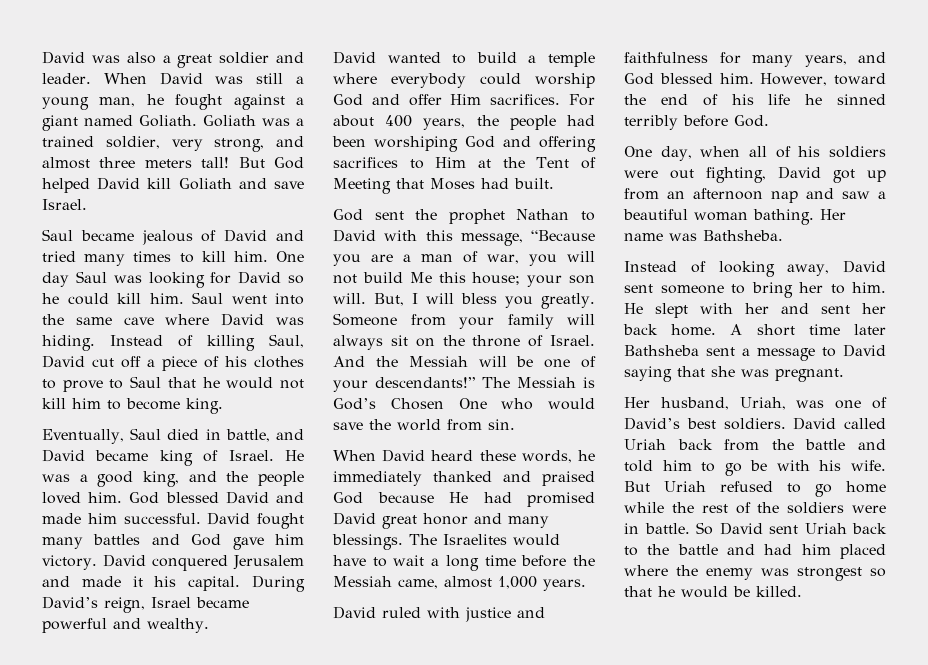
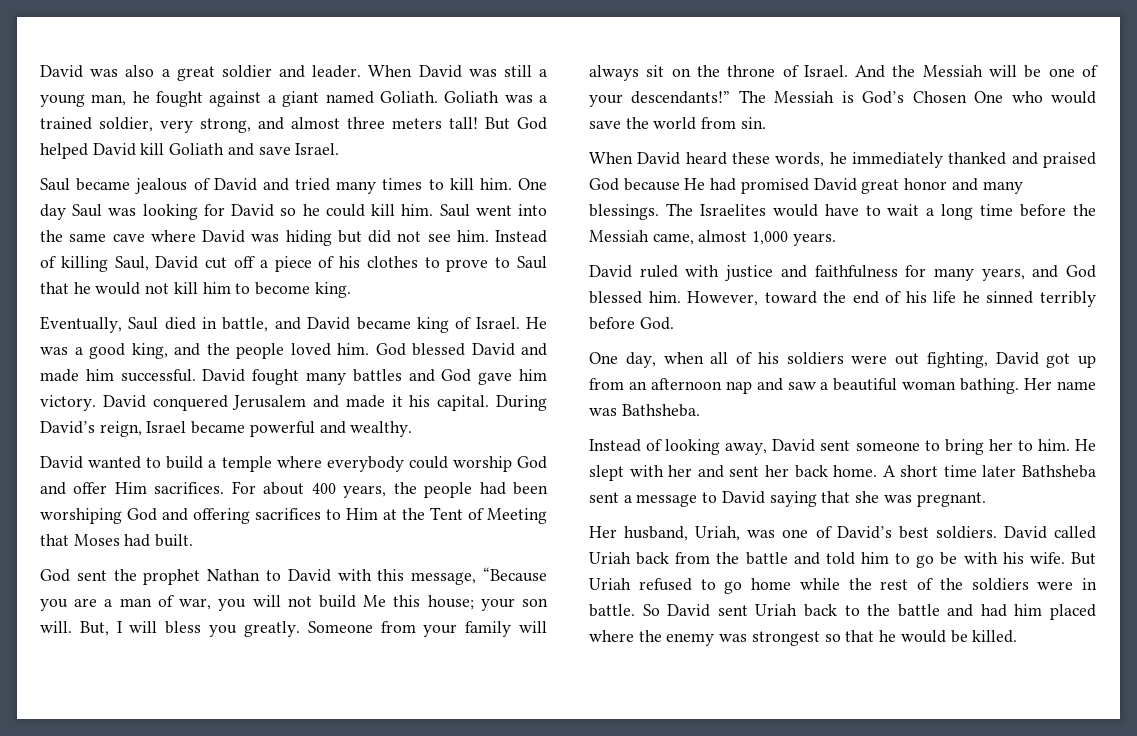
[42,335,95,351] hiding. -> [285,230,489,246] hiding but did not see him.

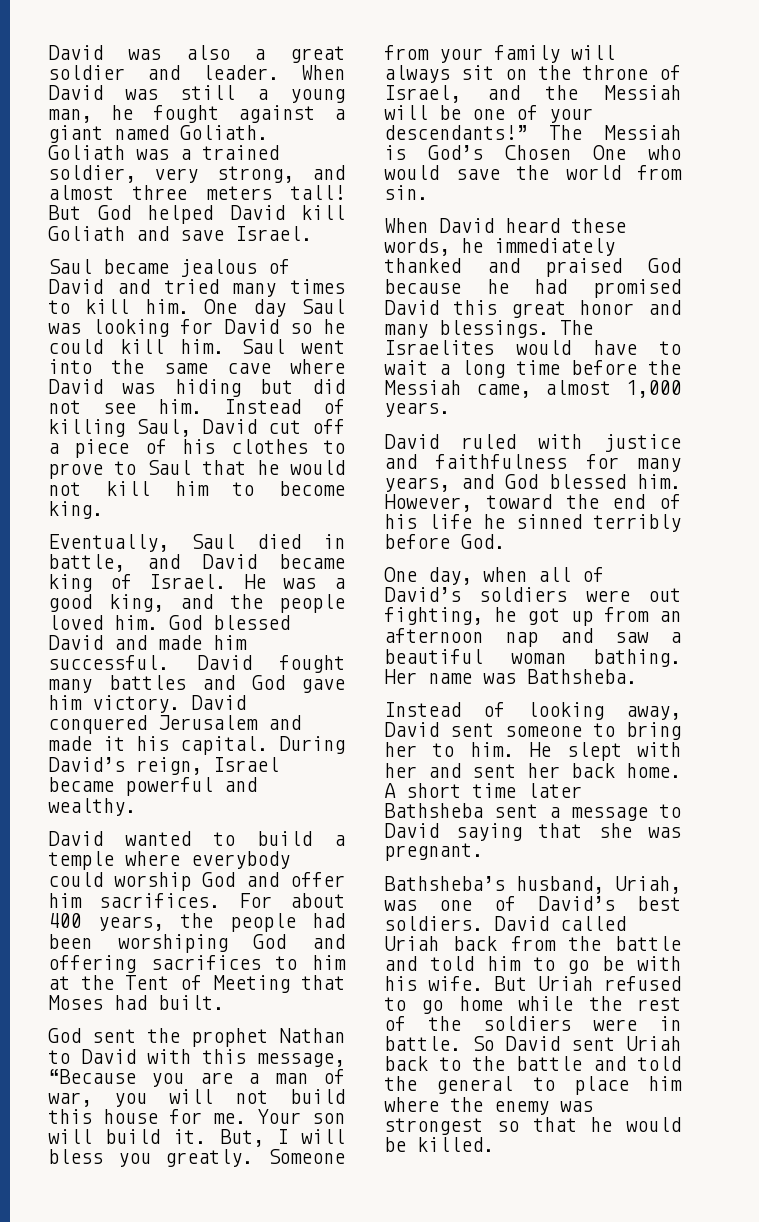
[114,482,147,494] Him -> [48,893,82,908] him
[346,508,378,520] Him -> [312,955,346,970] him
[363,595,548,611] [40,621,72,633] Me this house; your son will. -> [48,1109,345,1124] [48,1129,207,1144] this house for me. Your son will build it.
[803,65,886,78] Israel. And -> [384,85,520,103] Israel, and
[684,178,706,190] He -> [486,279,509,294] he
(857, 184) none -> [452,300,497,315] this
[757,352,779,364] his -> [384,587,461,602] David’s
[995,352,1039,365] David -> [494,607,516,622] he
[589,526,617,538] Her -> [384,876,505,891] Bathsheba’s
[980,604,1096,620] had him placed -> [637,1056,681,1071] [384,1076,682,1095] told the general to place him

